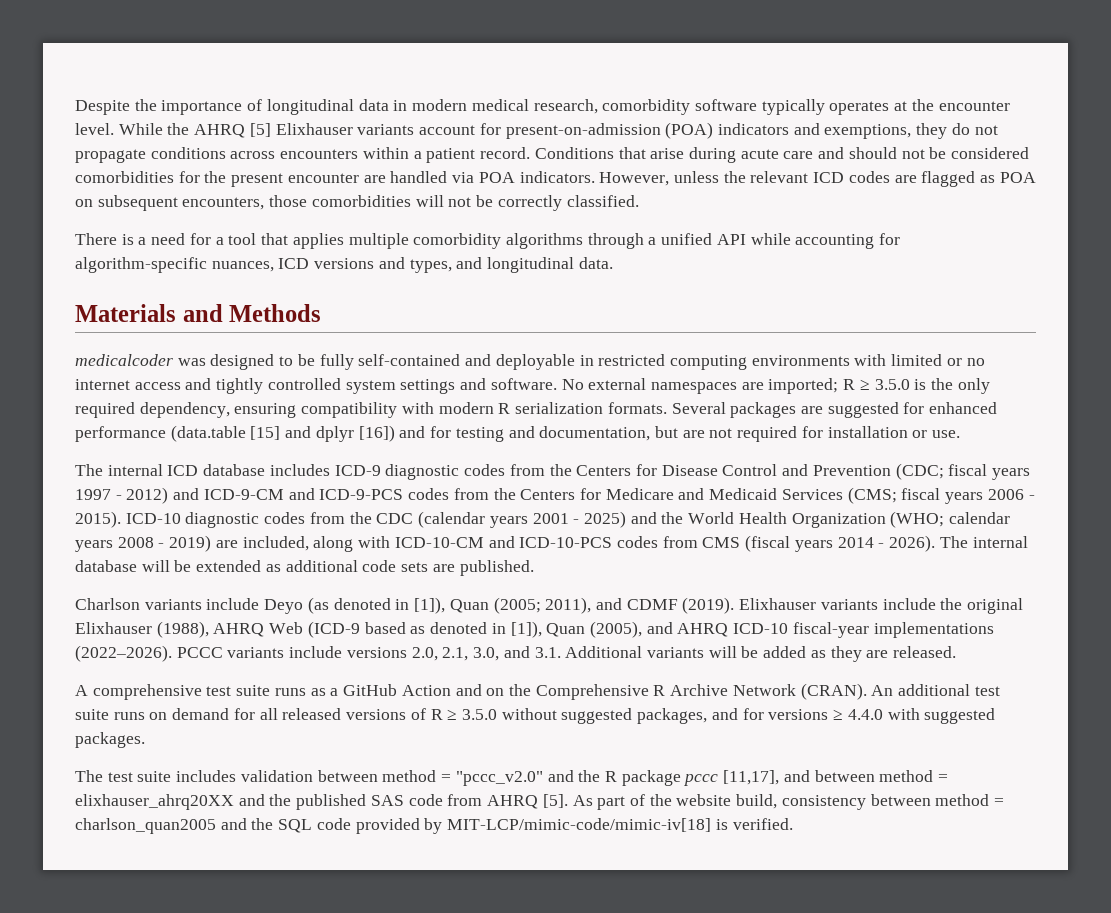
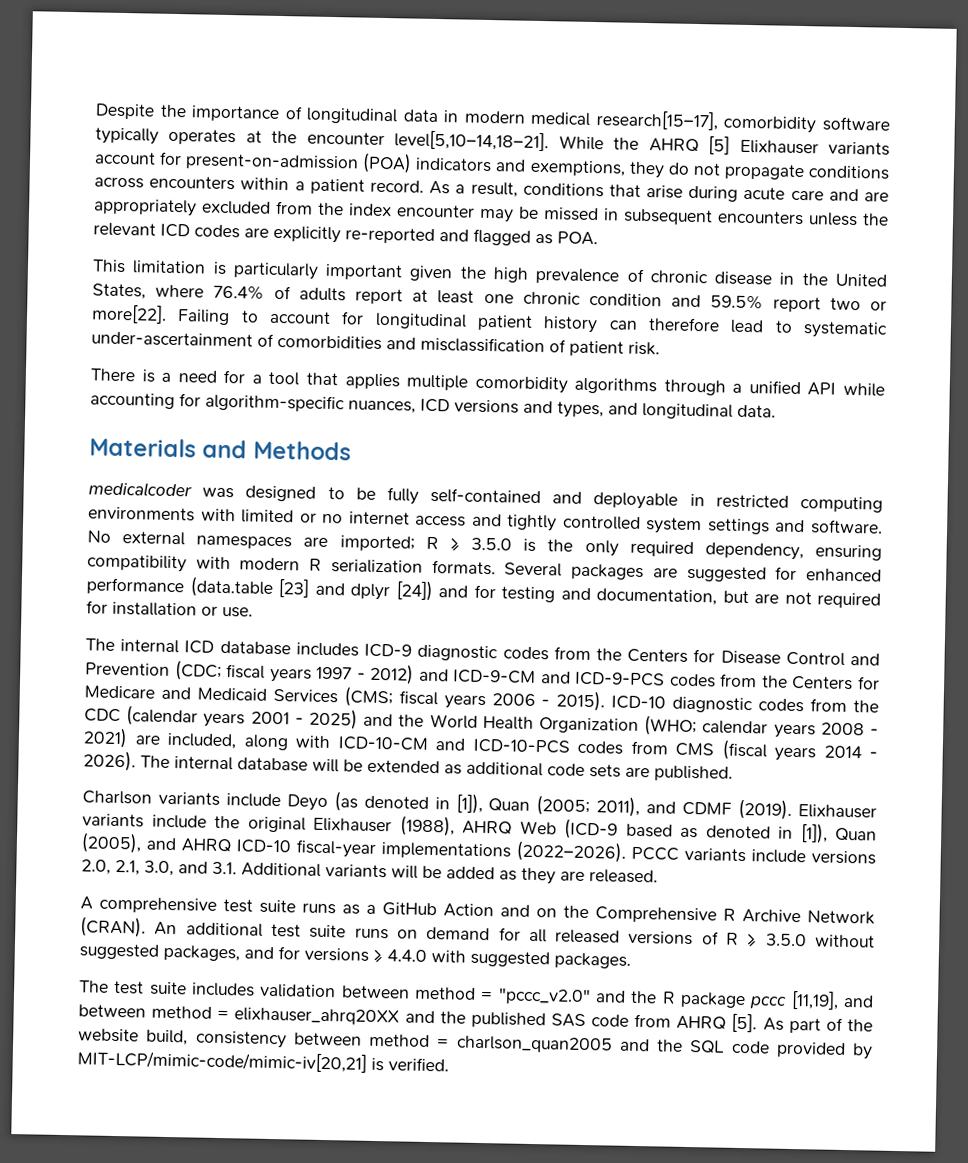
[533,99,598,114] research, -> [595,110,719,131] research[15–17],
[75,123,114,135] level. -> [394,130,550,152] level[5,10–14,18–21].
[534,147,614,159] Conditions -> [429,180,604,198] As a result, conditions
[848,147,1030,159] [75,171,670,187] should not be considered comorbidities for the present encounter are handled via POA indicators. However, -> [864,191,889,202] [93,198,804,226] are appropriately excluded from the index encounter may be missed in subsequent encounters
[921,171,1036,187] [75,195,639,211] flagged as POA on subsequent encounters, those comorbidities will not be correctly classified. -> [273,225,598,246] [92,259,888,287] [92,283,888,313] [91,304,889,339] [91,331,660,357] explicitly re-reported and flagged as POA. // This limitation is particularly important given the high prevalence of chronic disease in the United States, where 76.4% of adults report at least one chronic condition and 59.5% report two or more[22]. Failing to account for longitudinal patient history can therefore lead to systematic under-ascertainment of comorbidities and misclassification of patient risk.
[250,426,281,440] [15] -> [278,579,310,598] [23]
[358,425,395,442] [16]) -> [395,580,433,602] [24])
[169,535,212,552] 2019) -> [83,727,128,749] 2021)
[723,770,780,785] [11,17], -> [790,990,839,1010] [11,19],
[447,818,712,832] MIT-LCP/mimic-code/mimic-iv[18] -> [77,1049,367,1073] MIT-LCP/mimic-code/mimic-iv[20,21]

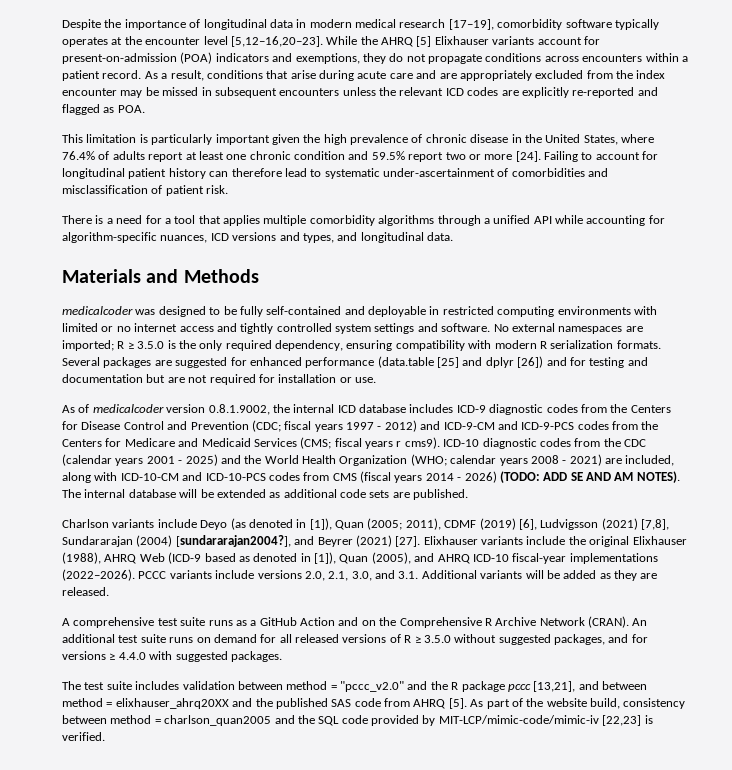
[595,110,719,131] research[15–17], -> [399,19,494,30] research [17–19],
[394,130,550,152] level[5,10–14,18–21]. -> [203,36,323,47] level [5,12–16,20–23].
[91,304,167,324] more[22]. -> [484,151,541,162] more [24].
[278,579,310,598] [23] -> [437,357,459,368] [25]
[395,580,433,602] [24]) -> [517,356,544,368] [26])
[596,588,717,606] documentation, -> [62,374,143,383] documentation
[85,638,115,651] The -> [62,404,290,415] As of medicalcoder version 0.8.1.9002, the
[491,690,606,712] 2006 - 2015). -> [396,437,440,449] r cms9).
[83,750,136,772] 2026). -> [464,471,680,483] 2026) (TODO: ADD SE AND AM NOTES).
[646,798,793,820] and CDMF (2019). -> [444,518,669,530] [62,535,421,547] CDMF (2019) [6], Ludvigsson (2021) [7,8], Sundararajan (2004) [sundararajan2004?], and Beyrer (2021) [27].
[790,990,839,1010] [11,19], -> [533,681,576,692] [13,21],
[77,1049,367,1073] MIT-LCP/mimic-code/mimic-iv[20,21] -> [438,715,642,726] MIT-LCP/mimic-code/mimic-iv [22,23]

